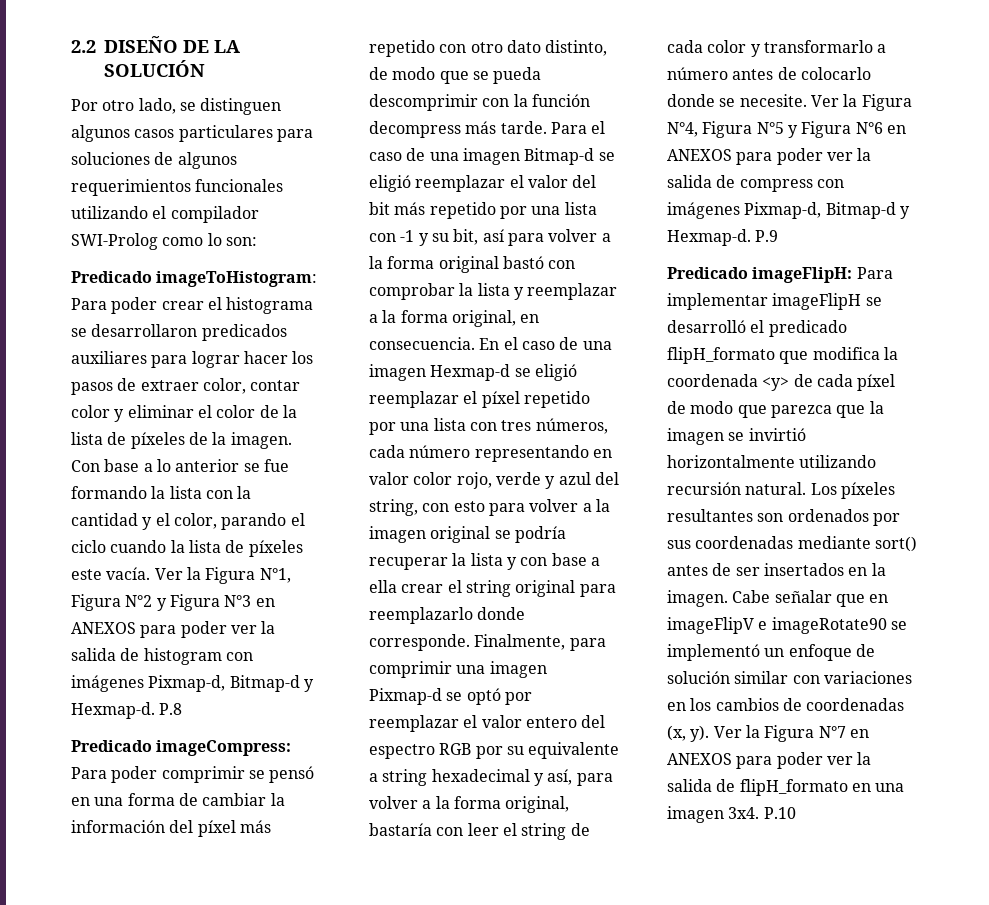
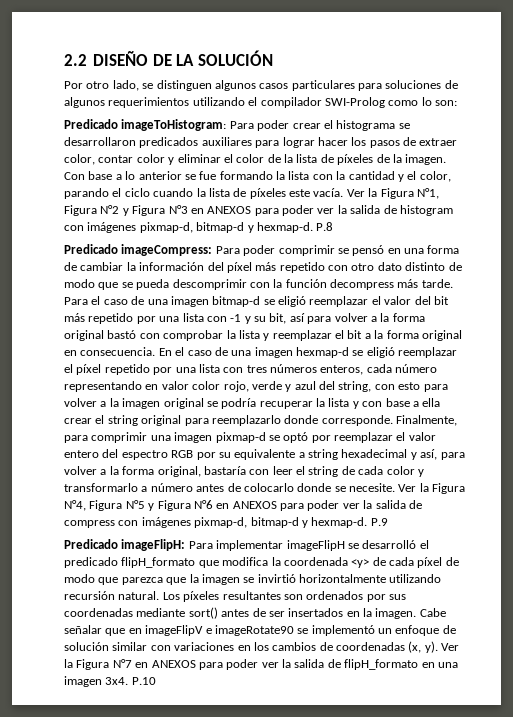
[195,179,284,192] funcionales -> (190, 102) none
[148,675,314,692] [71,702,155,719] Pixmap-d, Bitmap-d y Hexmap-d. -> [139,222,313,233] pixmap-d, bitmap-d y hexmap-d.
[545,40,608,56] distinto, -> [405,262,446,271] distinto
[524,148,595,165] Bitmap-d -> [212,296,261,307] bitmap-d
[369,310,516,327] a la forma original, -> [335,330,462,341] el bit a la forma original
[430,364,511,381] Hexmap-d -> [296,347,349,358] hexmap-d
[535,418,608,434] números, -> [270,364,364,375] números enteros,
[369,688,442,705] Pixmap-d -> [215,432,266,443] pixmap-d
[744,202,910,219] [667,229,751,246] Pixmap-d, Bitmap-d y Hexmap-d. -> [194,517,368,528] pixmap-d, bitmap-d y hexmap-d.

